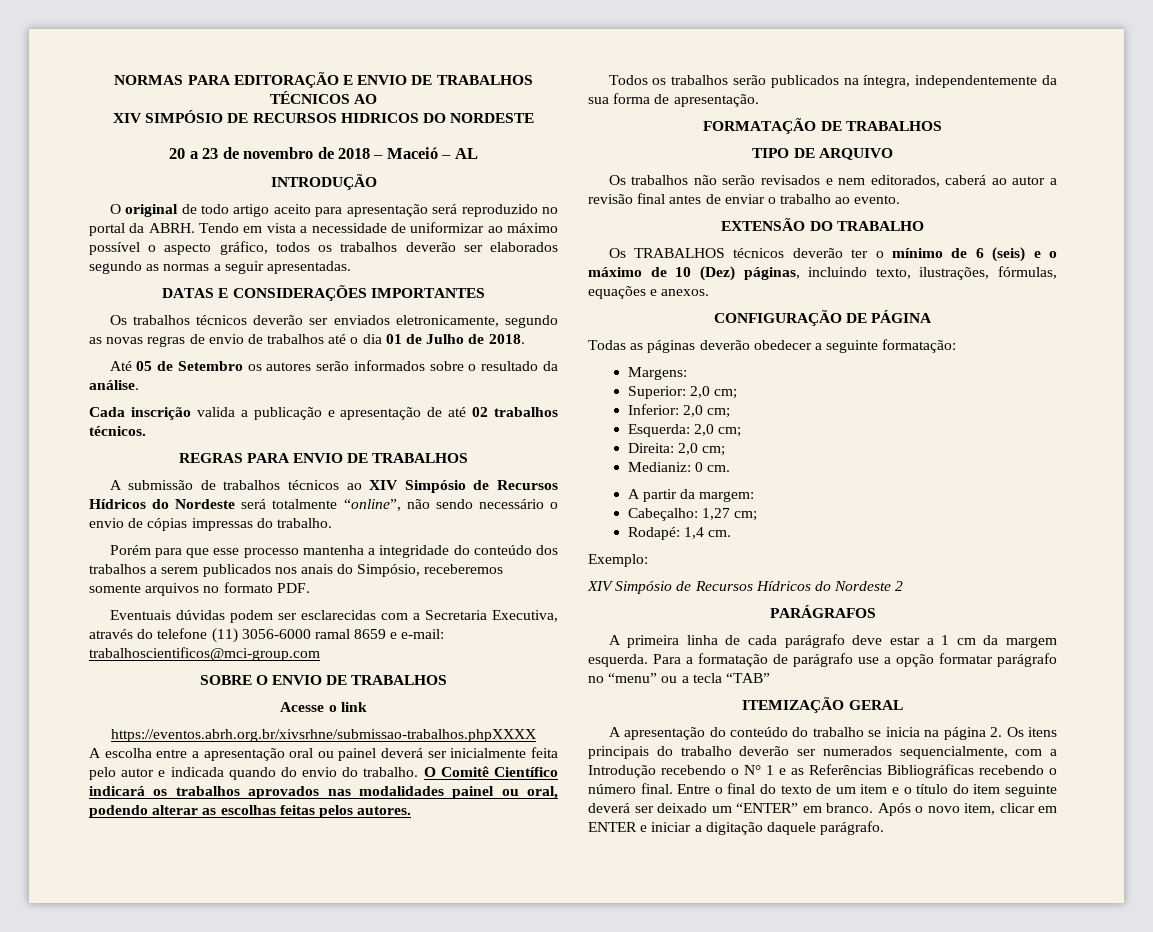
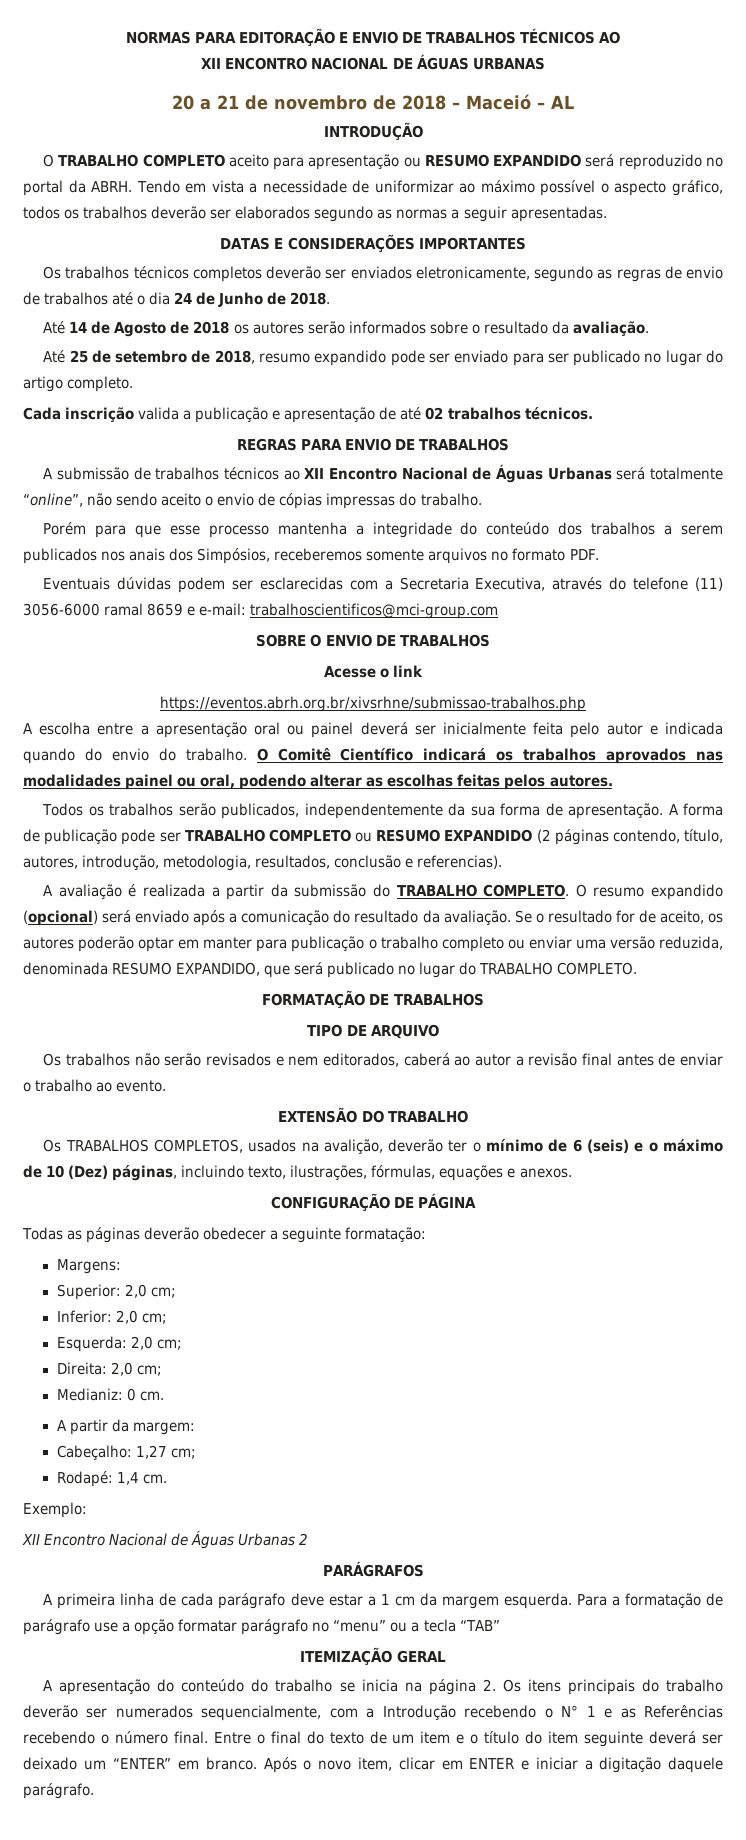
[112,110,535,123] XIV SIMPÓSIO DE RECURSOS HIDRICOS DO NORDESTE -> [201,54,545,70] XII ENCONTRO NACIONAL DE ÁGUAS URBANAS
[202,148,219,159] 23 -> [217,95,239,109] 21
[125,204,428,217] original de todo artigo aceito para apresentação -> [58,154,582,170] TRABALHO COMPLETO aceito para apresentação ou RESUMO EXPANDIDO
(248, 320) none -> [192,266,262,282] completos
[106,337,144,344] novas -> (613, 274) none
[385,334,465,344] 01 de Julho -> [174,292,264,307] 24 de Junho
[136,361,243,371] 05 de Setembro -> [69,321,230,337] 14 de Agosto de 2018
[89,380,139,390] análise. -> [572,321,649,336] [43,350,724,366] [23,376,134,392] avaliação. // Até 25 de setembro de 2018, resumo expandido pode ser enviado para ser publicado no lugar do artigo completo.
[369,480,558,493] [89,499,236,509] XIV Simpósio de Recursos Hídricos do Nordeste -> [304,464,612,483] XII Encontro Nacional de Águas Urbanas
[478,499,544,509] necessário -> [161,493,202,506] aceito
[337,564,421,577] do Simpósio, -> [169,548,271,564] dos Simpósios,
[111,729,536,742] https://eventos.abrh.org.br/xivsrhne/submissao-trabalhos.phpXXXX -> [160,696,586,712] https://eventos.abrh.org.br/xivsrhne/submissao-trabalhos.php
[770,75,911,88] publicados na íntegra, -> [221,803,300,819] publicados,
(759, 100) none -> [668,803,724,816] [23,829,723,845] [23,855,503,871] [43,884,724,900] [23,910,723,926] [23,936,723,952] [23,962,638,978] A forma de publicação pode ser TRABALHO COMPLETO ou RESUMO EXPANDIDO (2 páginas contendo, título, autores, introdução, metodologia, resultados, conclusão e referencias). // A avaliação é realizada a partir da submissão do TRABALHO COMPLETO. O resumo expandido (opcional) será enviado após a comunicação do resultado da avaliação. Se o resultado for de aceito, os autores poderão optar em manter para publicação o trabalho completo ou enviar uma versão reduzida, denominada RESUMO EXPANDIDO, que será publicado no lugar do TRABALHO COMPLETO.
[733,248,785,258] técnicos -> [153,1139,383,1154] COMPLETOS, usados na avalição,
[587,581,892,594] XIV Simpósio de Recursos Hídricos do Nordeste -> [22,1530,296,1549] XII Encontro Nacional de Águas Urbanas
[887,764,974,778] Bibliográficas -> (723, 1711) none

